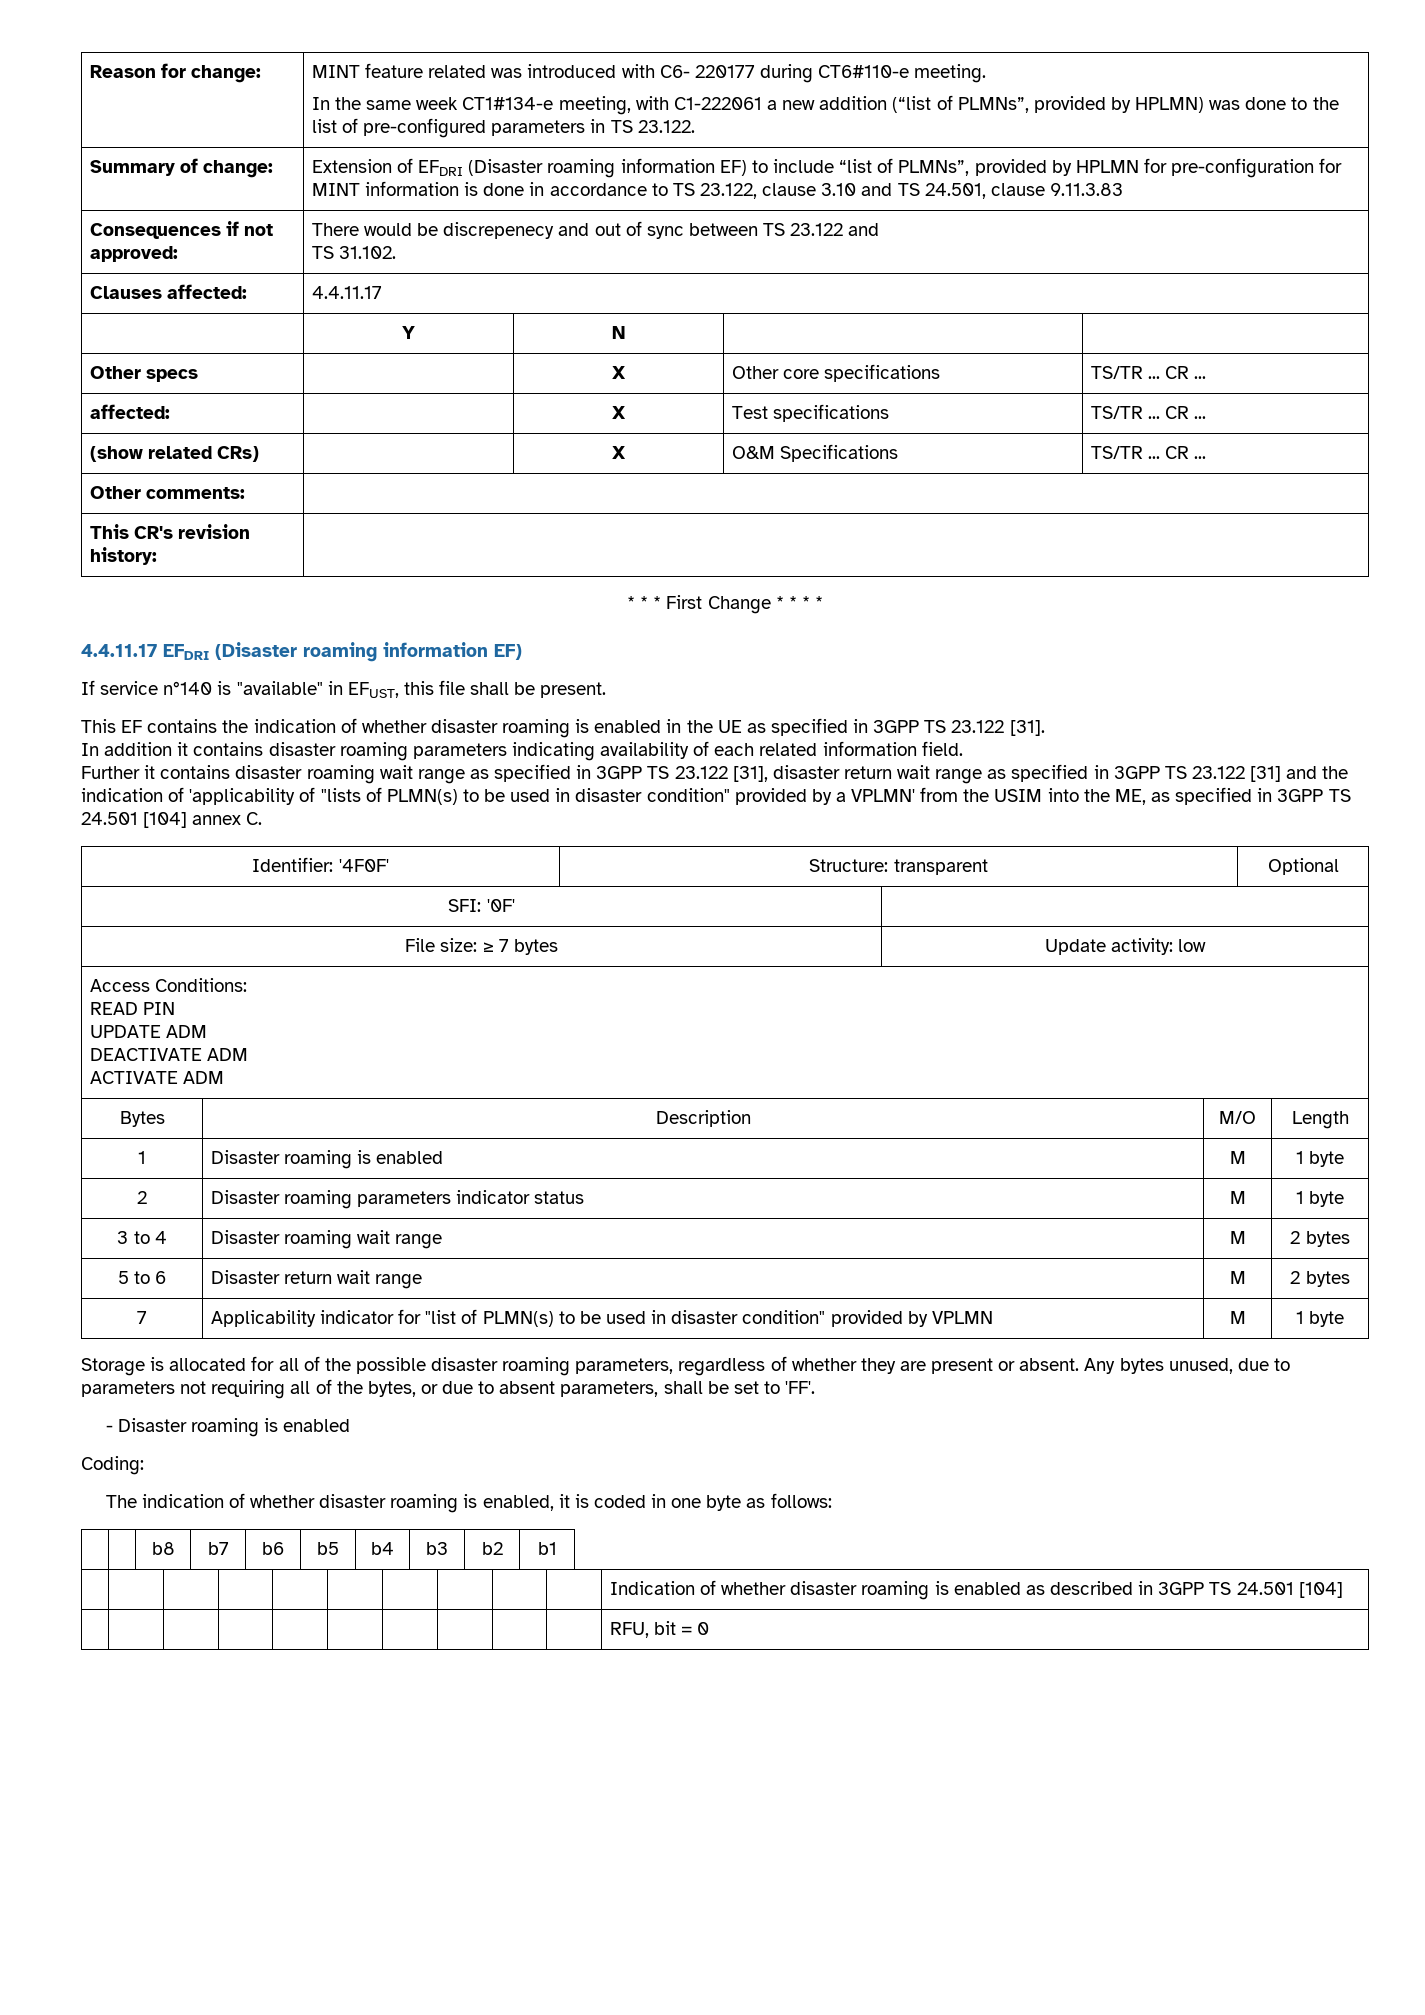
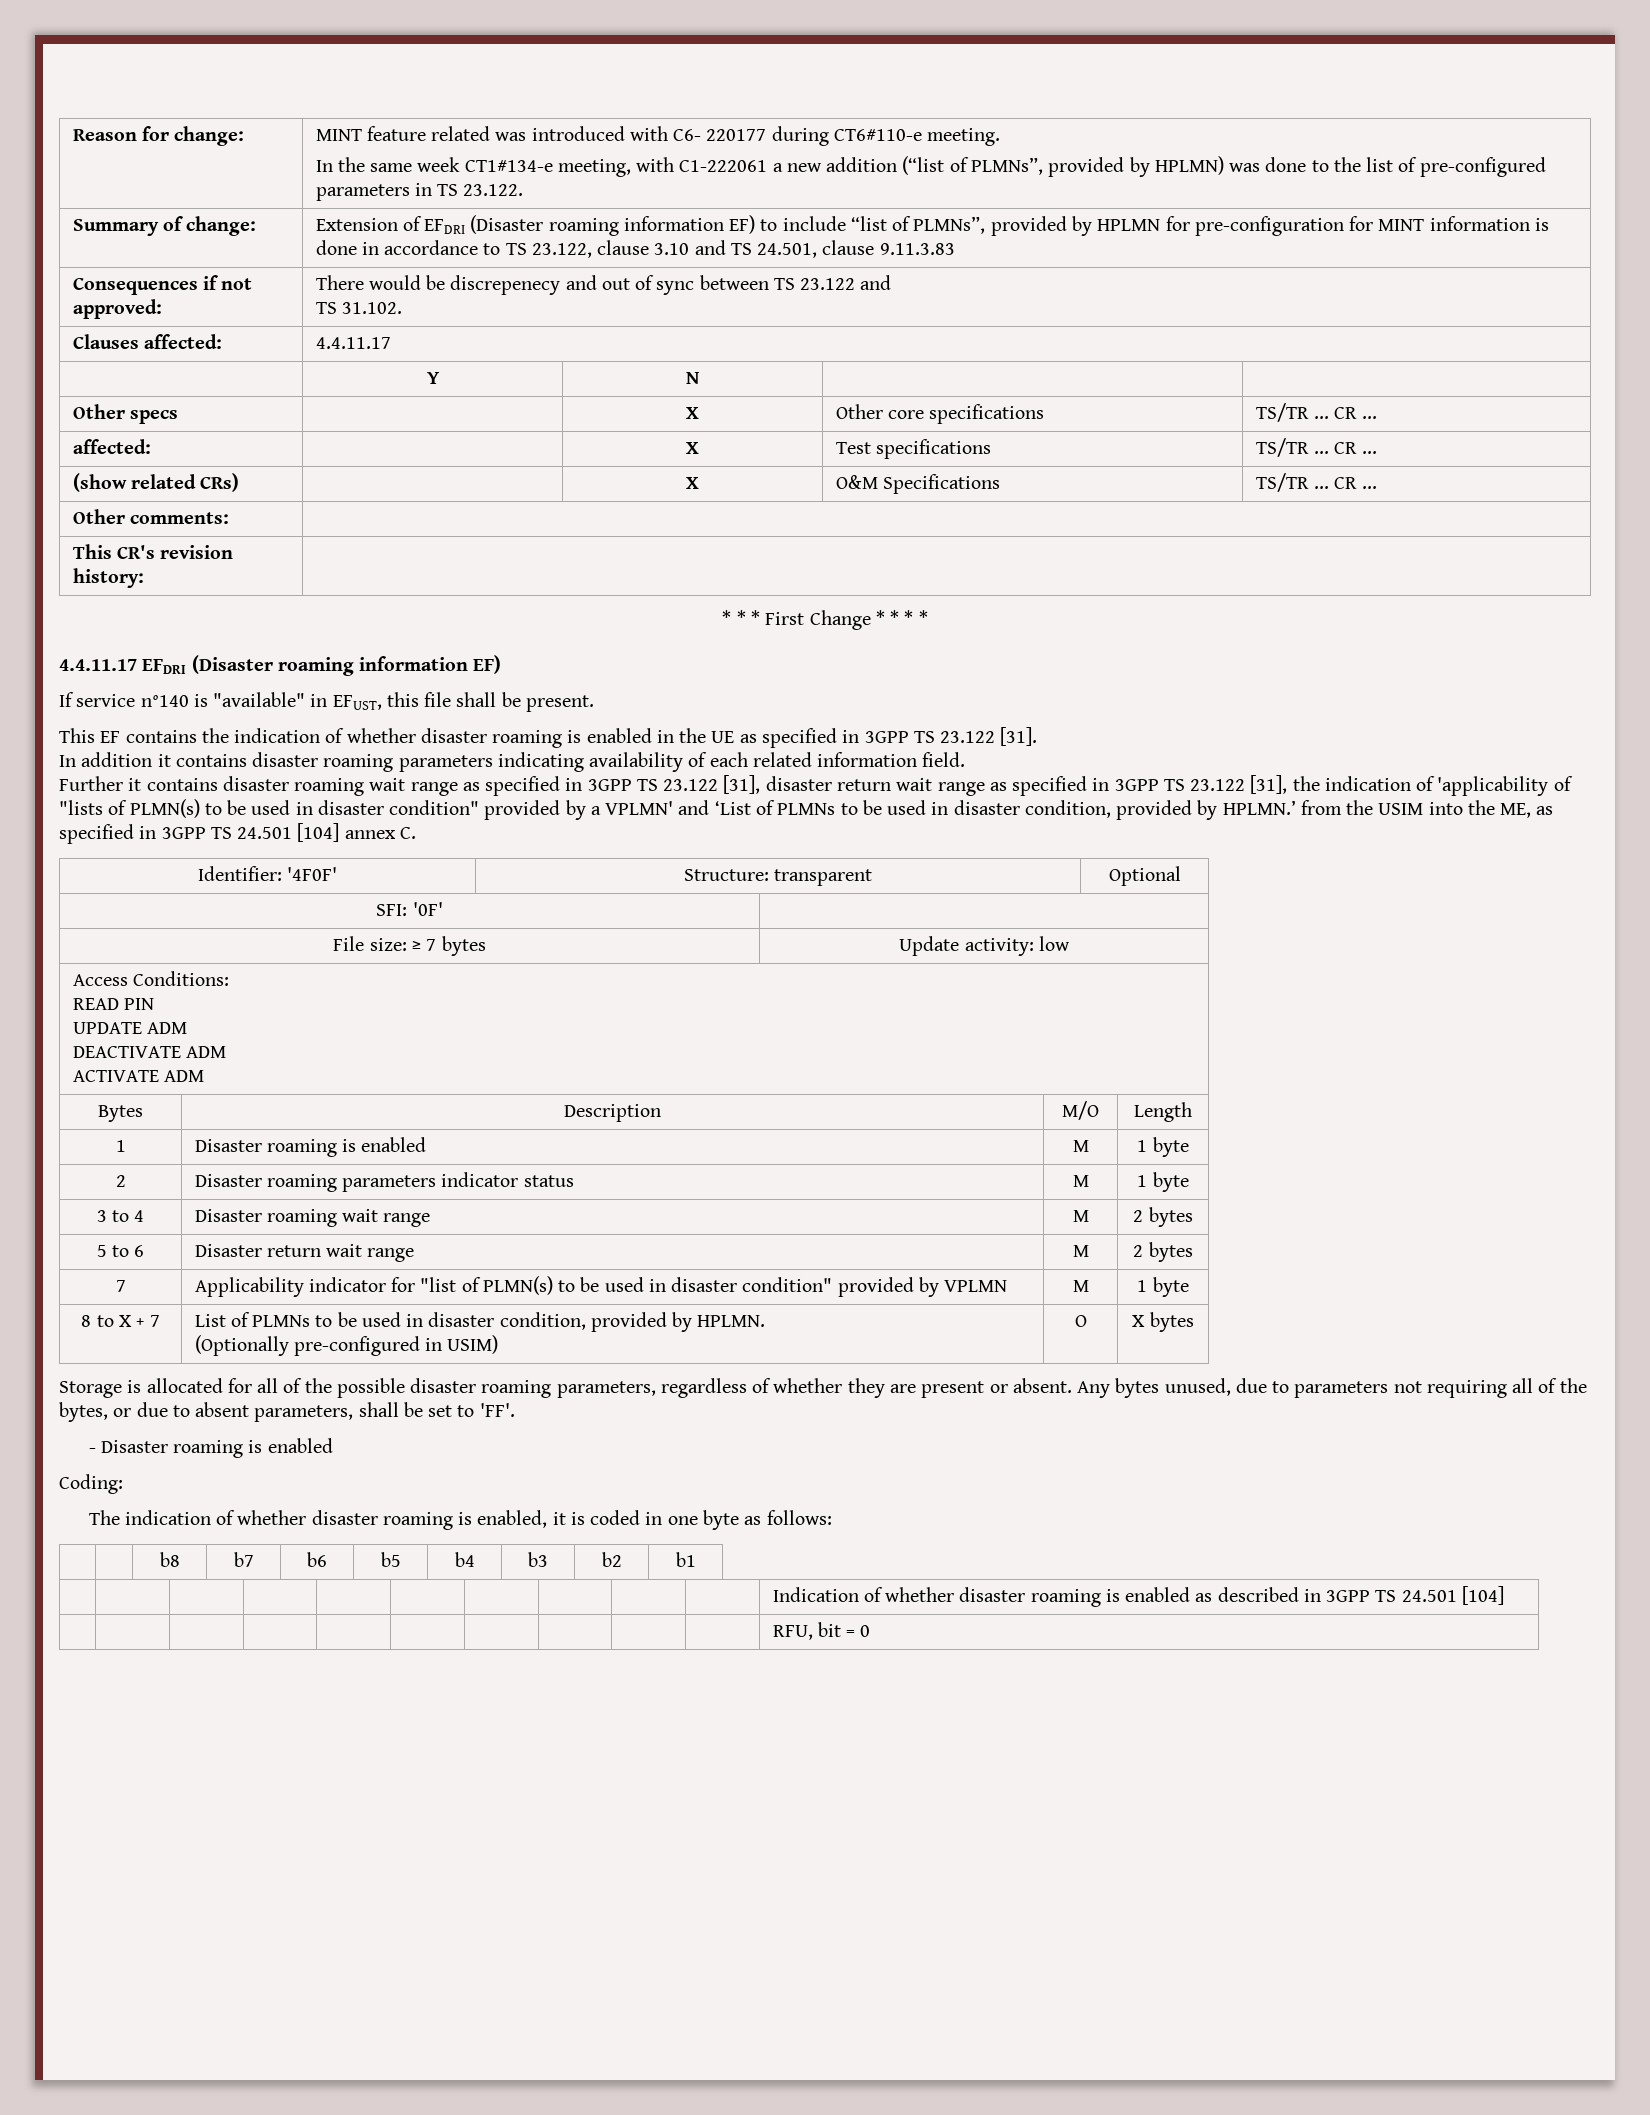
[1250,766,1318,782] [31] and -> [1250,775,1288,794] [31],
(916, 795) none -> [678,800,1296,820] and ‘List of PLMNs to be used in disaster condition, provided by HPLMN.’
(1345, 1319) none -> [81,1315,160,1327] [194,1312,766,1332] [194,1335,499,1356] [1074,1315,1087,1327] [1132,1312,1194,1332] // 8 to X + 7 | List of PLMNs to be used in disaster condition, provided by HPLMN. // (Optionally pre-configured in USIM) | O | X bytes

